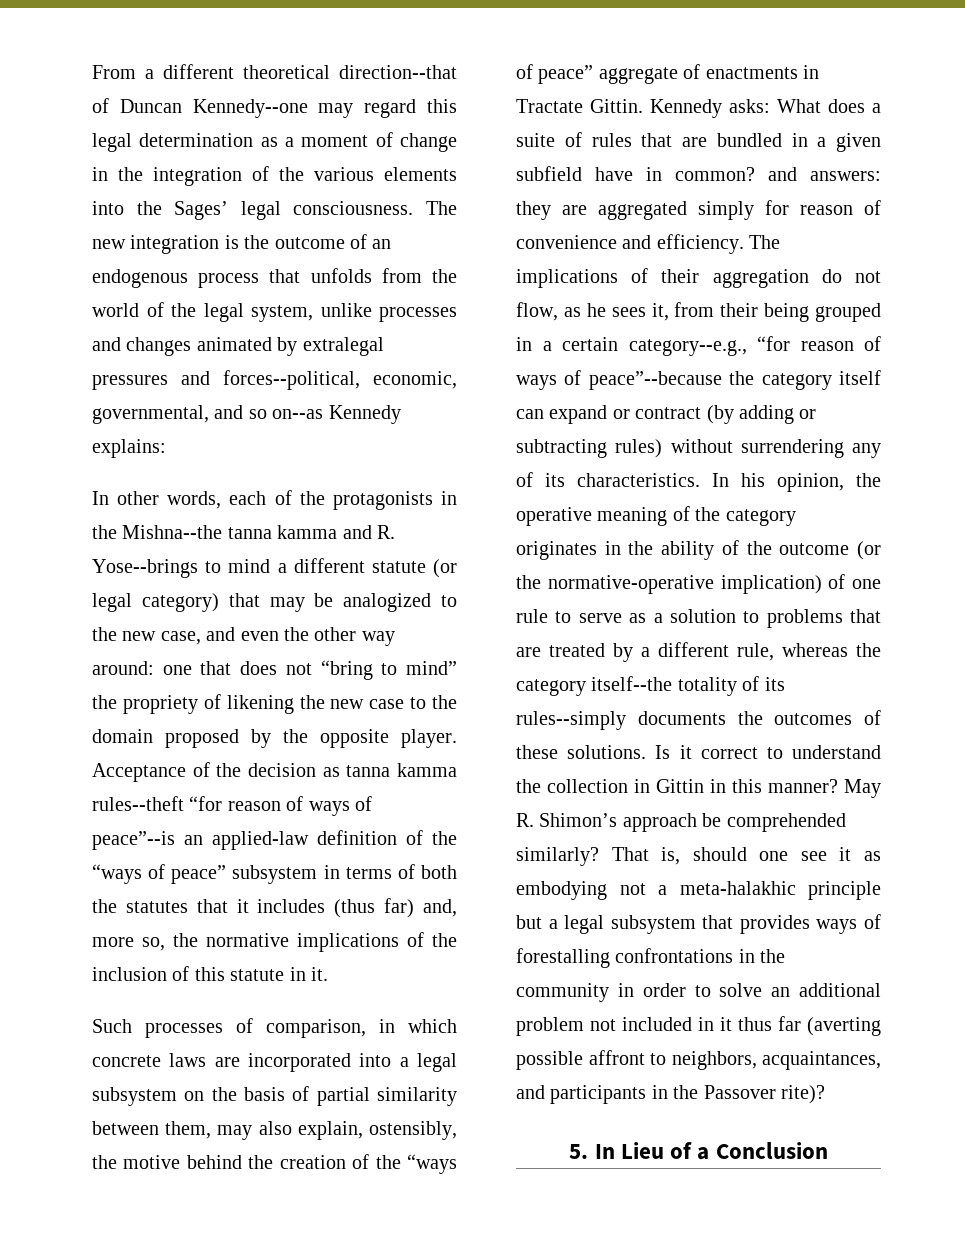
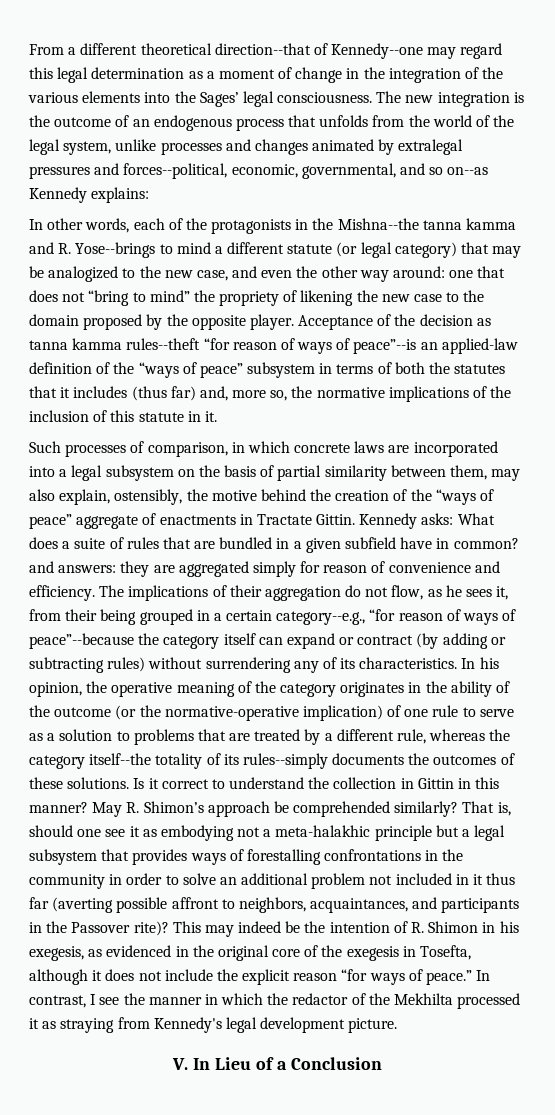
[119,99,182,113] Duncan -> (328, 49) none
[569,1144,589,1159] // 5. -> [172,921,519,937] [29,945,472,961] [29,969,491,985] [29,993,521,1009] [29,1017,398,1033] [172,1058,189,1070] This may indeed be the intention of R. Shimon in his exegesis, as evidenced in the original core of the exegesis in Tosefta, although it does not include the explicit reason “for ways of peace.” In contrast, I see the manner in which the redactor of the Mekhilta processed it as straying from Kennedy's legal development picture. // V.

